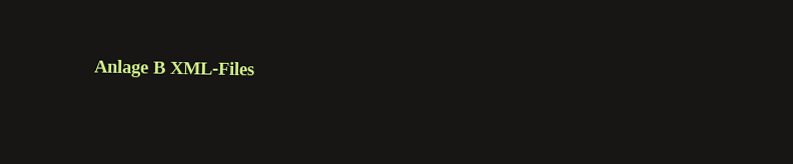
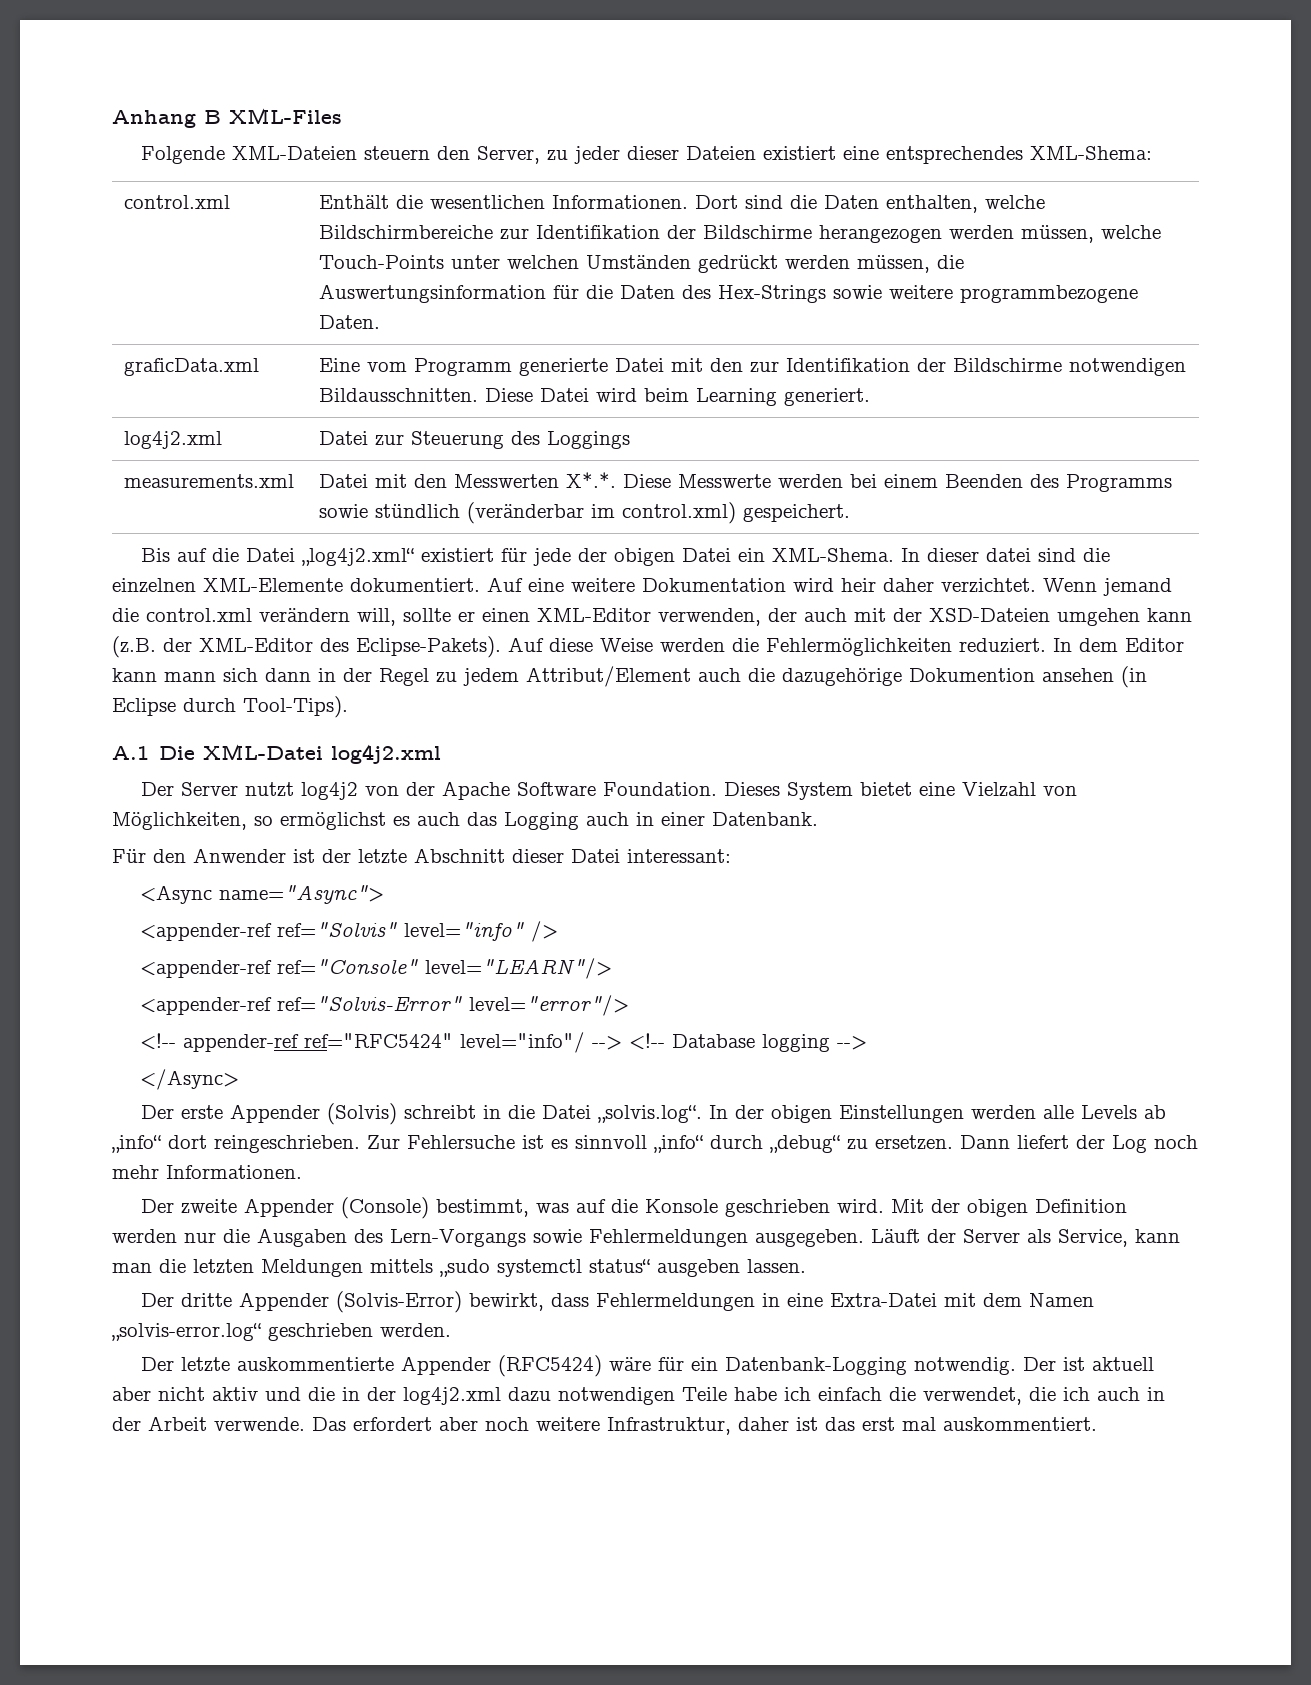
[94,59,149,78] Anlage -> [112,110,196,128] Anhang
(255, 68) none -> [141,146,1153,164] [124,195,231,209] [319,195,1046,213] [319,225,1162,243] [319,255,965,273] [319,284,1139,303] [319,315,381,329] [124,358,260,376] [319,358,1187,376] [319,388,871,406] [124,431,223,449] [319,431,631,449] [124,474,295,488] [319,472,1173,492] [319,502,851,524] [141,548,1111,566] [112,577,1172,596] [112,608,1192,626] [112,636,1184,658] [112,666,1147,688] [112,696,348,718] [112,744,442,764] [141,781,1078,800] [112,812,818,830] [112,848,731,864] [140,885,385,904] [140,921,559,942] [140,958,613,979] [140,995,630,1016] [140,1032,868,1053] [140,1069,240,1090] [141,1103,1167,1125] [112,1135,1198,1153] [112,1165,302,1179] [141,1197,1128,1219] [112,1228,1180,1247] [112,1259,806,1277] [141,1291,1095,1313] [112,1323,451,1341] [141,1355,1155,1377] [112,1387,1165,1405] [112,1416,1097,1435] // Folgende XML-Dateien steuern den Server, zu jeder dieser Dateien existiert eine entsprechendes XML-Shema: // control.xml | Enthält die wesentlichen Informationen. Dort sind die Daten enthalten, welche Bildschirmbereiche zur Identifikation der Bildschirme herangezogen werden müssen, welche Touch-Points unter welchen Umständen gedrückt werden müssen, die Auswertungsinformation für die Daten des Hex-Strings sowie weitere programmbezogene Daten. // graficData.xml | Eine vom Programm generierte Datei mit den zur Identifikation der Bildschirme notwendigen Bildausschnitten. Diese Datei wird beim Learning generiert. // log4j2.xml | Datei zur Steuerung des Loggings // measurements.xml | Datei mit den Messwerten X*.*. Diese Messwerte werden bei einem Beenden des Programms sowie stündlich (veränderbar im control.xml) gespeichert. // Bis auf die Datei „log4j2.xml“ existiert für jede der obigen Datei ein XML-Shema. In dieser datei sind die einzelnen XML-Elemente dokumentiert. Auf eine weitere Dokumentation wird heir daher verzichtet. Wenn jemand die control.xml verändern will, sollte er einen XML-Editor verwenden, der auch mit der XSD-Dateien umgehen kann (z.B. der XML-Editor des Eclipse-Pakets). Auf diese Weise werden die Fehlermöglichkeiten reduziert. In dem Editor kann mann sich dann in der Regel zu jedem Attribut/Element auch die dazugehörige Dokumention ansehen (in Eclipse durch Tool-Tips). // A.1 Die XML-Datei log4j2.xml // Der Server nutzt log4j2 von der Apache Software Foundation. Dieses System bietet eine Vielzahl von Möglichkeiten, so ermöglichst es auch das Logging auch in einer Datenbank. // Für den Anwender ist der letzte Abschnitt dieser Datei interessant: // <Async name="Async"> // <appender-ref ref="Solvis" level="info" /> // <appender-ref ref="Console" level="LEARN"/> // <appender-ref ref="Solvis-Error" level="error"/> // <!-- appender-ref ref="RFC5424" level="info"/ --> <!-- Database logging --> // </Async> // Der erste Appender (Solvis) schreibt in die Datei „solvis.log“. In der obigen Einstellungen werden alle Levels ab „info“ dort reingeschrieben. Zur Fehlersuche ist es sinnvoll „info“ durch „debug“ zu ersetzen. Dann liefert der Log noch mehr Informationen. // Der zweite Appender (Console) bestimmt, was auf die Konsole geschrieben wird. Mit der obigen Definition werden nur die Ausgaben des Lern-Vorgangs sowie Fehlermeldungen ausgegeben. Läuft der Server als Service, kann man die letzten Meldungen mittels „sudo systemctl status“ ausgeben lassen. // Der dritte Appender (Solvis-Error) bewirkt, dass Fehlermeldungen in eine Extra-Datei mit dem Namen „solvis-error.log“ geschrieben werden. // Der letzte auskommentierte Appender (RFC5424) wäre für ein Datenbank-Logging notwendig. Der ist aktuell aber nicht aktiv und die in der log4j2.xml dazu notwendigen Teile habe ich einfach die verwendet, die ich auch in der Arbeit verwende. Das erfordert aber noch weitere Infrastruktur, daher ist das erst mal auskommentiert.

